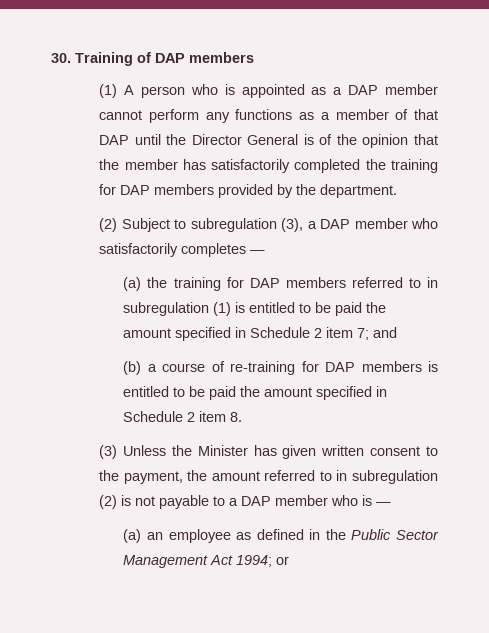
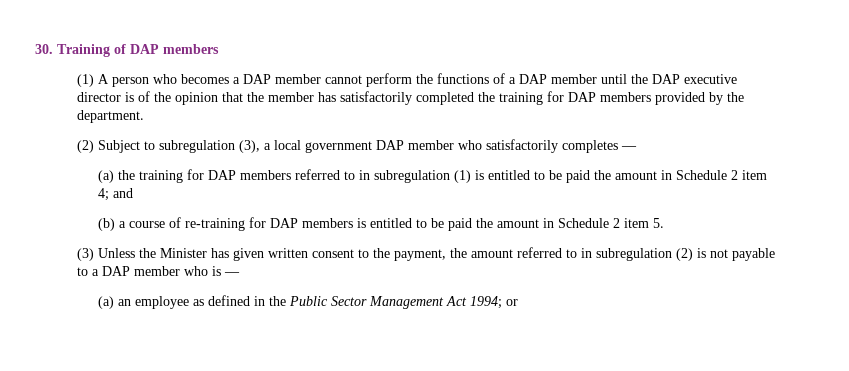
[224,84,327,98] is appointed as -> [180,74,229,84] becomes
[205,109,439,123] [99,134,299,145] any functions as a member of that DAP until the Director General -> [415,73,737,84] [76,92,121,102] the functions of a DAP member until the DAP executive director
(317, 225) none -> [273,140,372,153] local government
[175,327,370,341] specified in Schedule 2 item 7; -> [660,170,767,180] [97,188,109,201] in Schedule 2 item 4;
[316,386,388,400] [123,411,243,422] specified in Schedule 2 item 8. -> [542,218,664,228] in Schedule 2 item 5.

